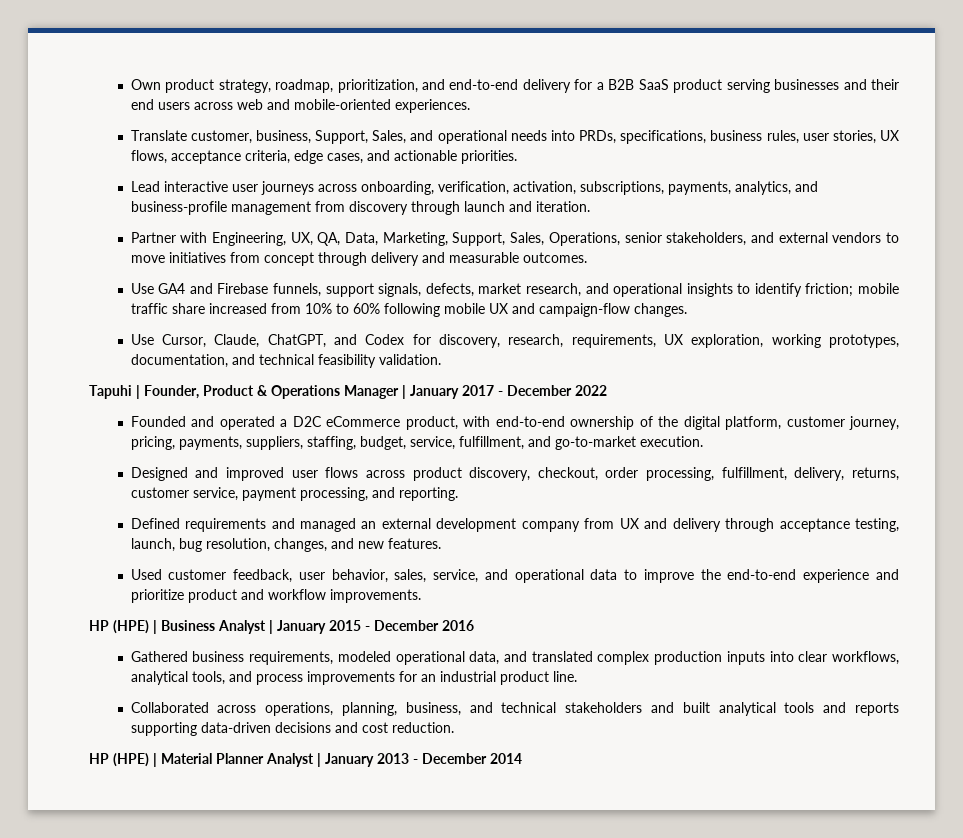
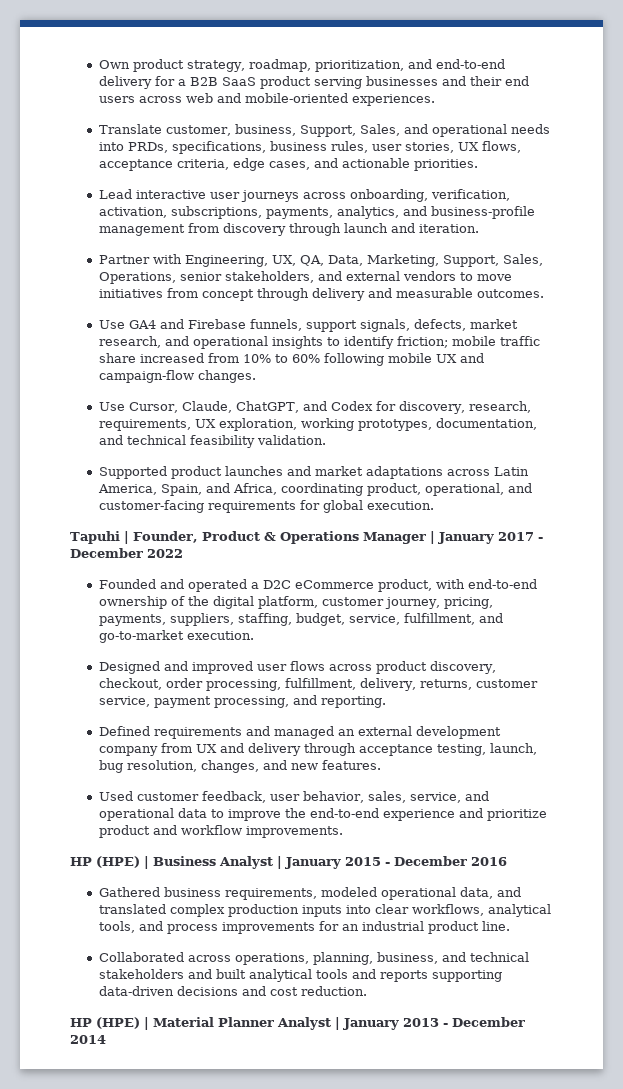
(441, 359) none -> [98,466,529,479] [97,483,532,496] [98,500,434,513] // Supported product launches and market adaptations across Latin America, Spain, and Africa, coordinating product, operational, and customer-facing requirements for global execution.

